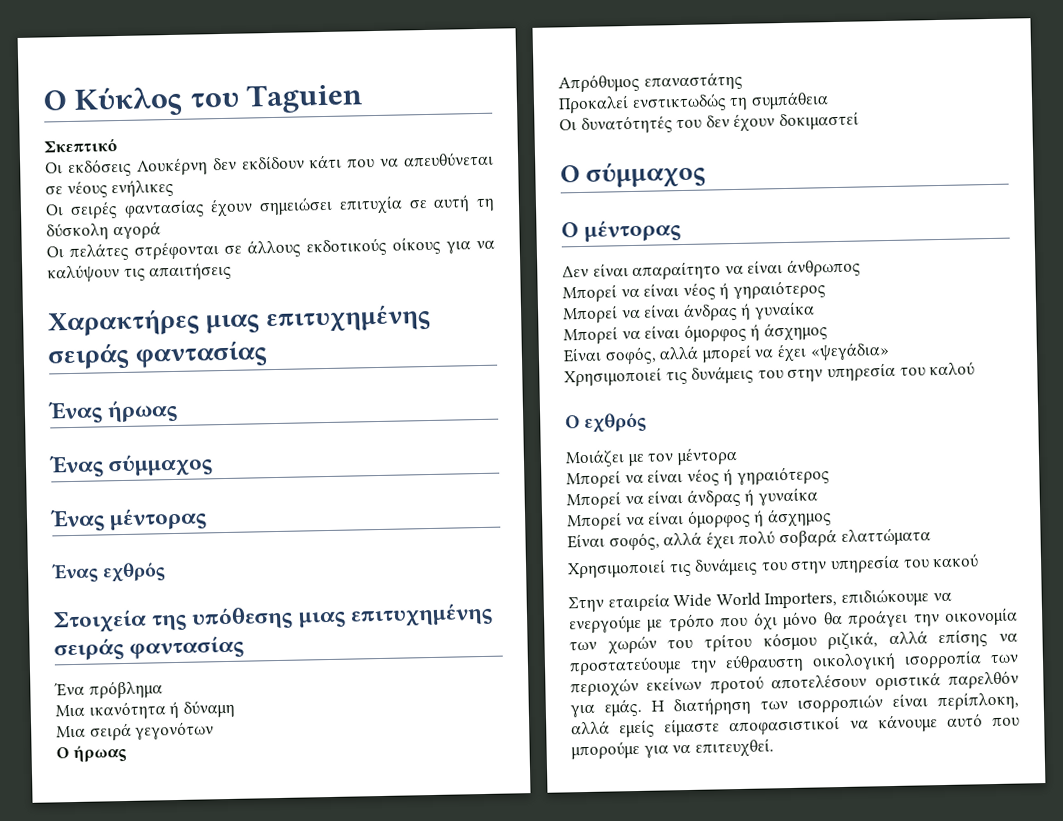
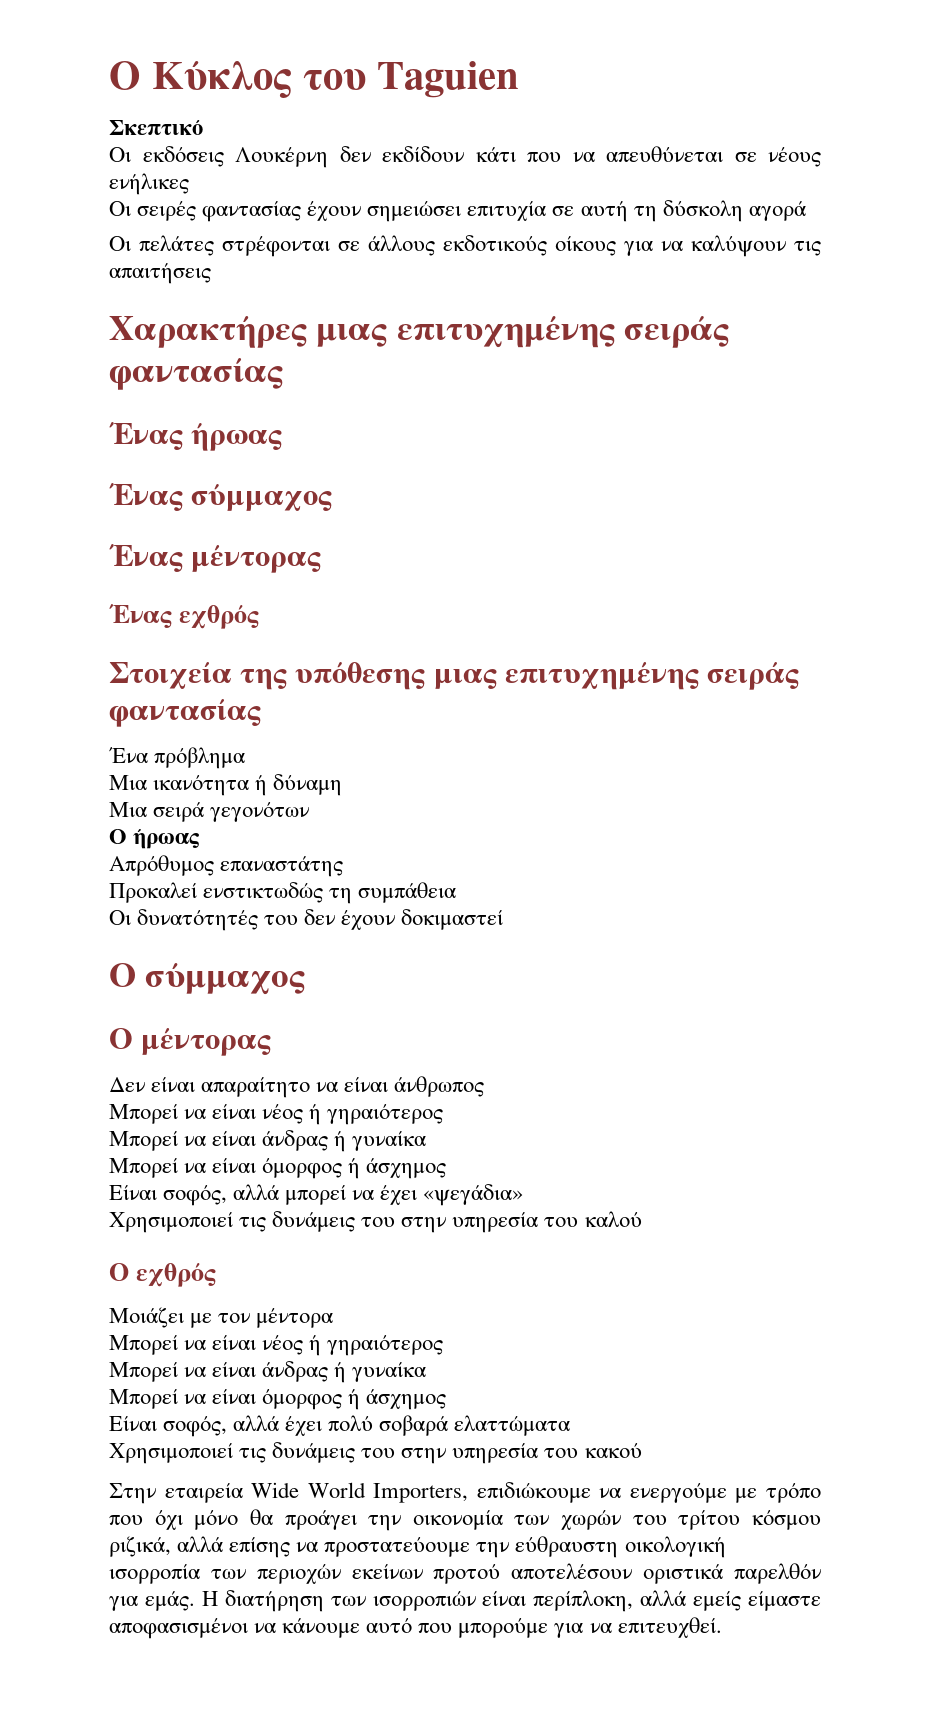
[729,716,841,736] αποφασιστικοί -> [109,1618,248,1639] αποφασισμένοι

